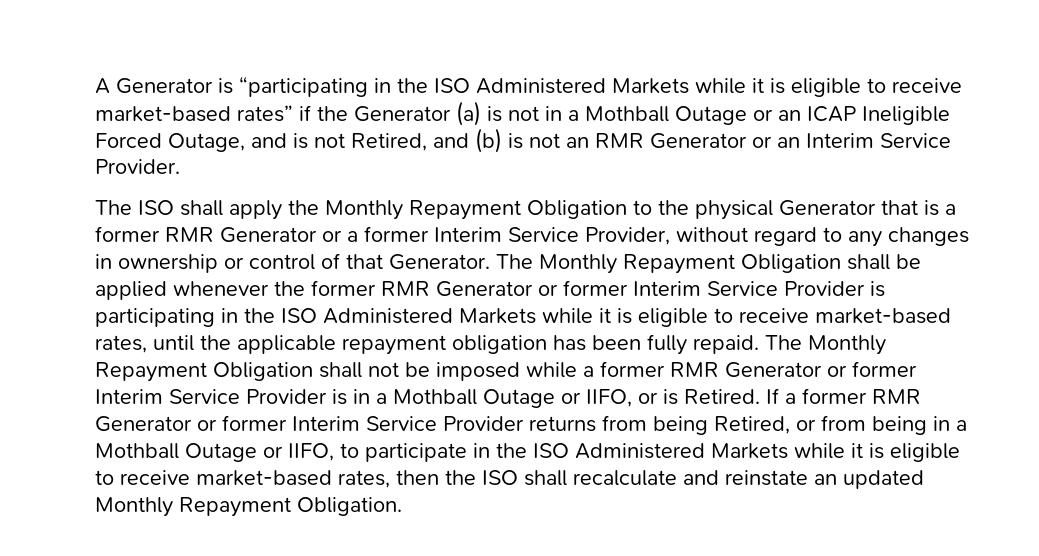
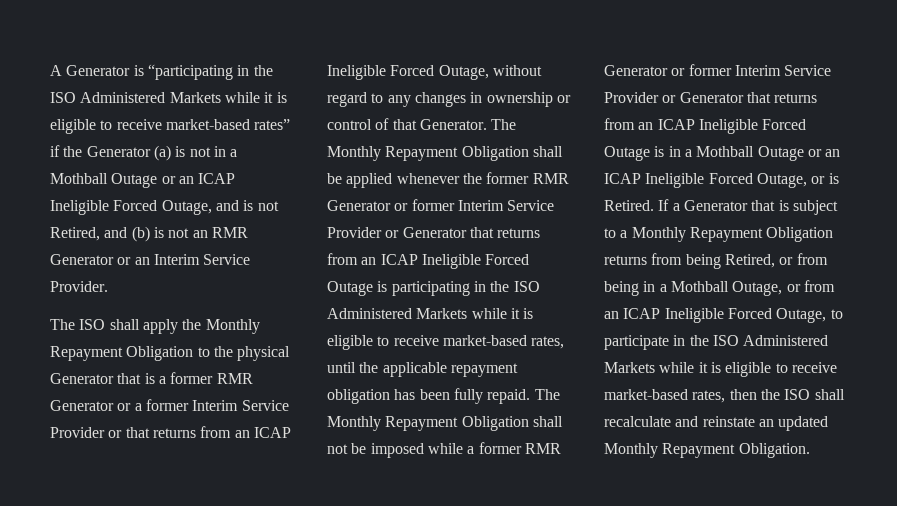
[585,227,670,245] Provider, -> [50,426,291,438] [327,65,489,80] Provider or that returns from an ICAP Ineligible Forced Outage,
(865, 288) none -> [385,227,541,238] [327,253,530,269] [327,281,373,296] or Generator that returns from an ICAP Ineligible Forced Outage
(327, 396) none -> [662,92,818,103] [604,118,807,134] [604,146,650,161] or Generator that returns from an ICAP Ineligible Forced Outage
[586,389,632,407] IIFO, -> [825,149,841,157] [604,173,807,188] an ICAP Ineligible Forced Outage,
[802,388,921,404] [95,415,524,432] former RMR Generator or former Interim Service Provider -> [683,200,838,215] [604,227,834,242] Generator that is subject to a Monthly Repayment Obligation
[185,443,334,462] Outage or IIFO, -> [732,280,835,296] [604,308,827,323] Outage, or from an ICAP Ineligible Forced Outage,

